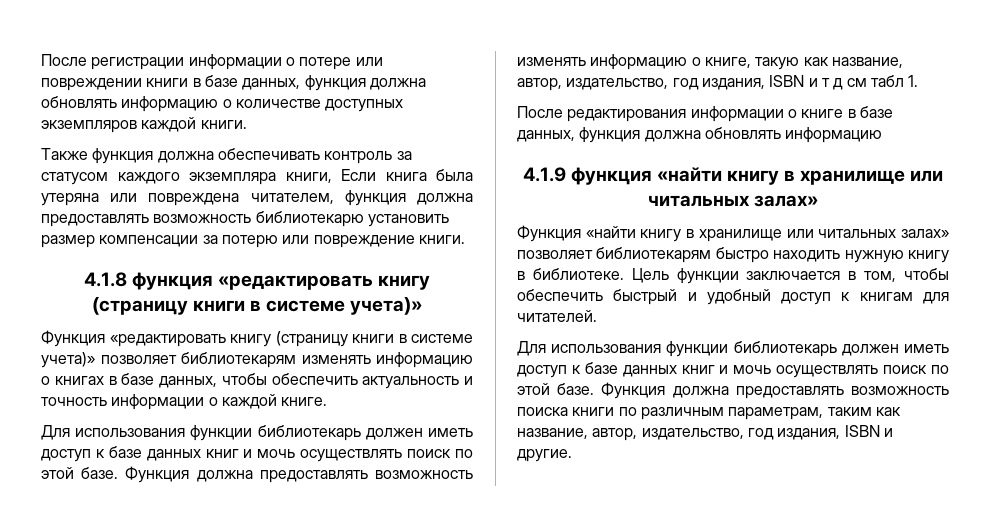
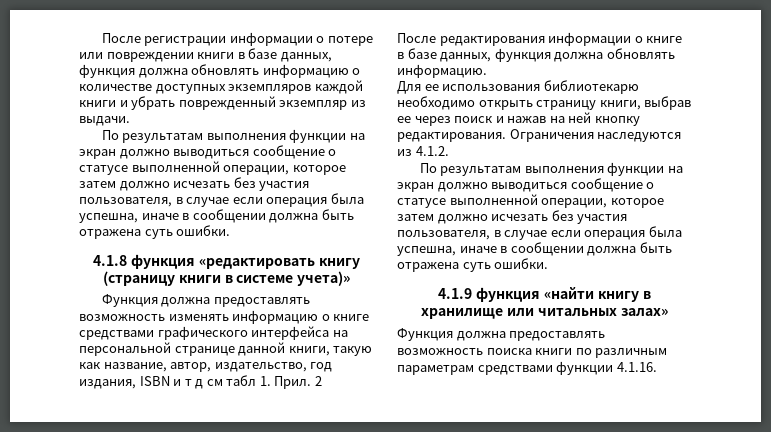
[200,120,247,129] [41,148,412,164] [41,169,473,185] [41,190,473,206] [41,211,449,227] [41,235,465,248] книги. // Также функция должна обеспечивать контроль за статусом каждого экземпляра книги, Если книга была утеряна или повреждена читателем, функция должна предоставлять возможность библиотекарю установить размер компенсации за потерю или повреждение книги. -> [79,96,366,110] [79,116,130,126] [101,129,365,143] [79,145,337,159] [79,161,346,175] [79,177,310,191] [79,193,364,207] [79,209,354,223] [79,225,231,239] книги и убрать поврежденный экземпляр из выдачи. // По результатам выполнения функции на экран должно выводиться сообщение о статусе выполненной операции, которое затем должно исчезать без участия пользователя, в случае если операция была успешна, иначе в сообщении должна быть отражена суть ошибки.
[109,331,473,347] [41,352,473,368] [41,373,473,389] [41,394,328,410] [41,425,473,441] [41,446,474,462] [41,466,190,483] «редактировать книгу (страницу книги в системе учета)» позволяет библиотекарям изменять информацию о книгах в базе данных, чтобы обеспечить актуальность и точность информации о каждой книге. // Для использования функции библиотекарь должен иметь доступ к базе данных книг и мочь осуществлять поиск по этой базе. Функция -> (158, 300) none
[704,57,751,68] книге, -> [333,314,370,321] [79,326,348,340] [79,342,330,356] книге средствами графического интерфейса на персональной странице данной книги,
(919, 81) none -> [274,376,322,389] Прил. 2
[785,127,883,143] информацию -> [397,64,487,78] [397,80,639,94] [397,96,692,110] [397,112,640,126] [397,129,682,142] [397,146,449,156] [419,162,683,176] [397,178,655,192] [397,194,664,208] [397,210,628,224] [397,226,682,240] [397,242,672,256] [397,258,549,272] информацию. // Для ее использования библиотекарю необходимо открыть страницу книги, выбрав ее через поиск и нажав на ней кнопку редактирования. Ограничения наследуются из 4.1.2. // По результатам выполнения функции на экран должно выводиться сообщение о статусе выполненной операции, которое затем должно исчезать без участия пользователя, в случае если операция была успешна, иначе в сообщении должна быть отражена суть ошибки.
[585,226,949,242] [517,247,950,263] [517,268,949,284] [517,289,949,305] [517,310,597,322] [517,341,949,357] [517,362,949,378] [517,382,666,399] «найти книгу в хранилище или читальных залах» позволяет библиотекарям быстро находить нужную книгу в библиотеке. Цель функции заключается в том, чтобы обеспечить быстрый и удобный доступ к книгам для читателей. // Для использования функции библиотекарь должен иметь доступ к базе данных книг и мочь осуществлять поиск по этой базе. Функция -> (453, 334) none
[728,407,901,420] [517,425,893,441] [517,449,572,462] параметрам, таким как название, автор, издательство, год издания, ISBN и другие. -> [397,361,657,375] параметрам средствами функции 4.1.16.

